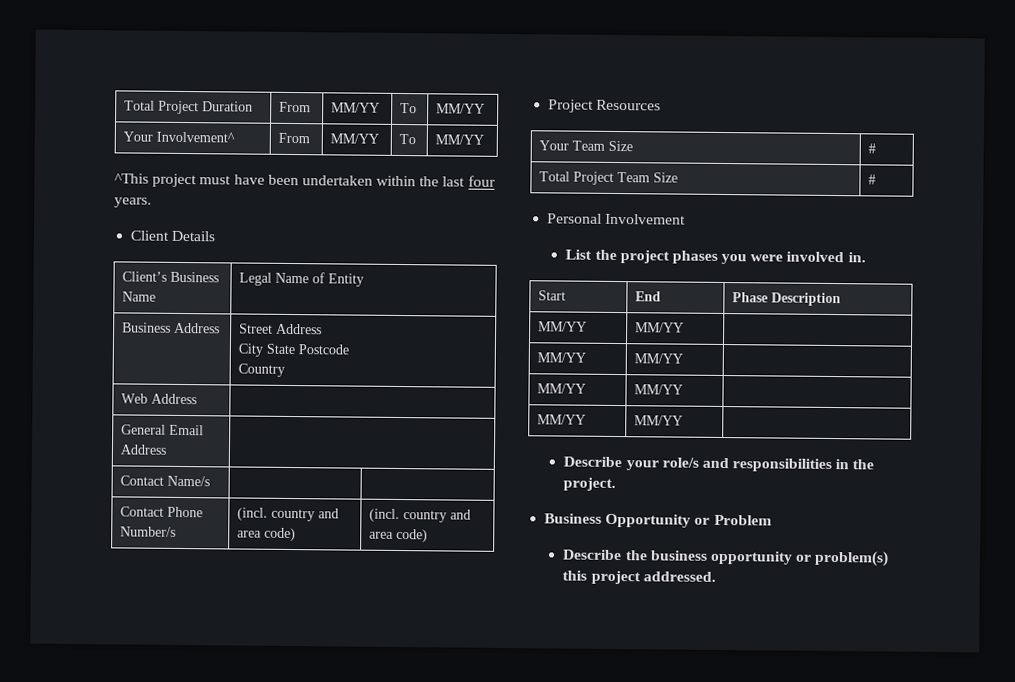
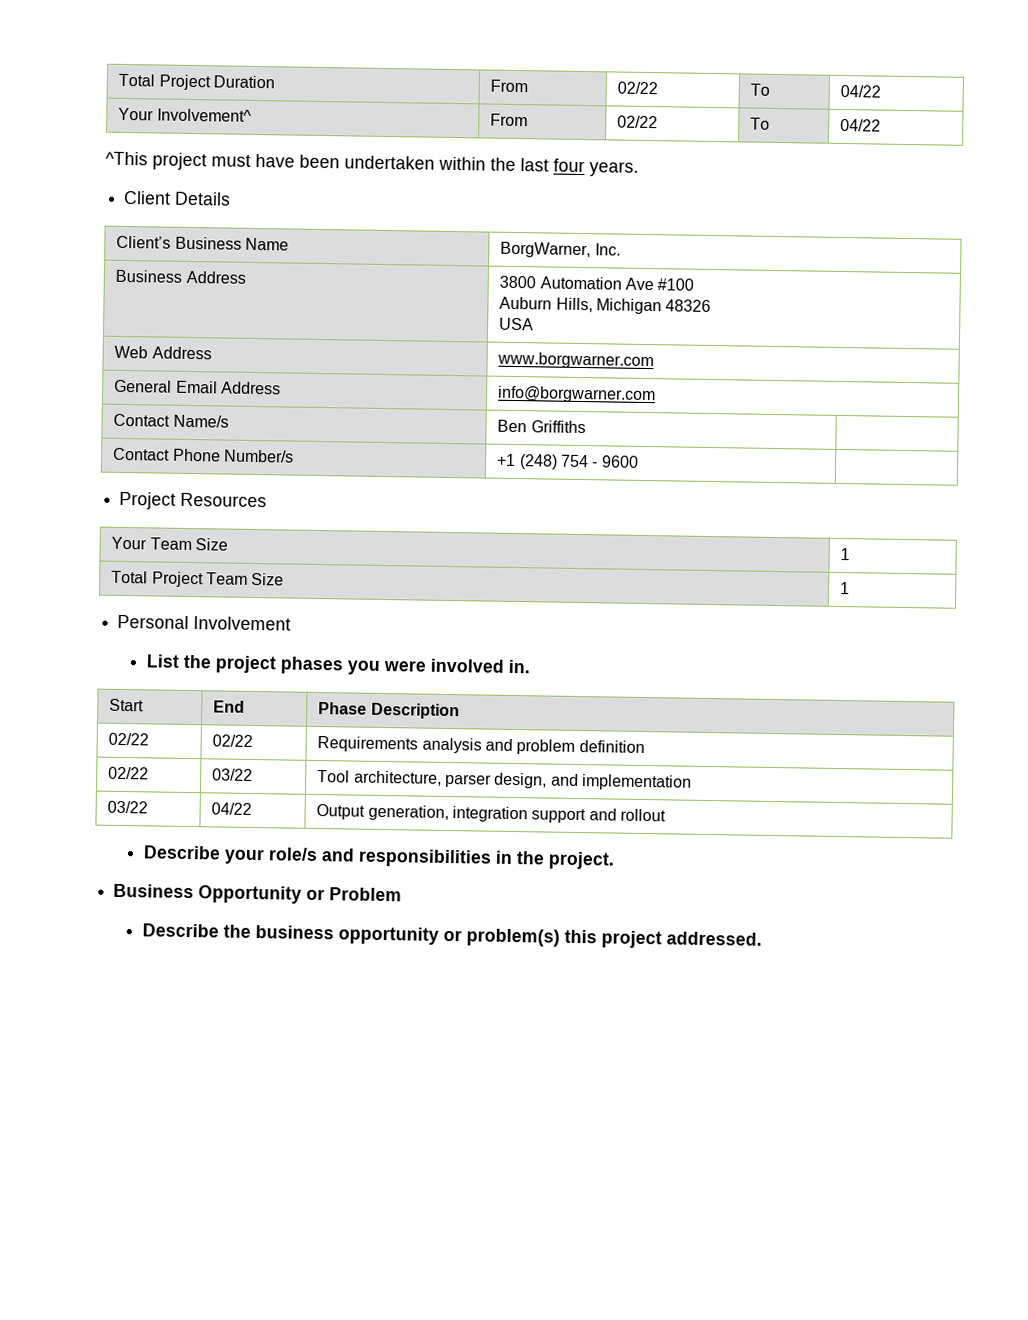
[330,102,380,113] [399,102,417,114] [435,103,485,114] MM/YY | To | MM/YY -> [617,81,659,95] [750,83,771,96] [840,84,882,98] 02/22 | To | 04/22
[329,133,379,144] [398,133,416,145] [434,134,484,145] MM/YY | To | MM/YY -> [617,115,659,129] [750,117,771,130] [840,118,882,132] 02/22 | To | 04/22
[238,272,364,287] [121,322,220,334] [238,323,322,335] [237,343,349,357] [237,363,285,377] Legal Name of Entity // Business Address | Street Address // City State Postcode // Country -> [500,241,621,259] [115,269,246,284] [499,275,695,291] [499,296,712,315] [499,317,535,331] BorgWarner, Inc. // Business Address | 3800 Automation Ave #100 // Auburn Hills, Michigan 48326 // USA
(197, 399) none -> [497,351,655,370] www.borgwarner.com
(167, 449) none -> [497,385,657,404] info@borgwarner.com
(210, 481) none -> [497,419,586,434] Ben Griffiths
[236,507,339,522] [236,527,296,542] [368,508,471,523] [368,528,428,543] (incl. country and area code) | (incl. country and area code) -> [496,453,639,470] +1 (248) 754 - 9600 |
[867,143,876,154] # -> [840,548,851,561] 1
[867,174,876,185] # -> [840,582,851,595] 1
[537,321,587,332] [634,322,684,333] [536,352,586,363] [633,353,683,364] [536,383,586,394] [633,384,683,395] [536,414,586,425] [633,415,683,426] MM/YY | MM/YY | // MM/YY | MM/YY | // MM/YY | MM/YY | // MM/YY | MM/YY | -> [108,732,150,746] [212,734,254,748] [317,735,645,755] [108,766,150,780] [212,768,254,782] [317,769,693,791] [107,800,149,814] [211,802,253,816] [316,803,667,824] 02/22 | 02/22 | Requirements analysis and problem definition // 02/22 | 03/22 | Tool architecture, parser design, and implementation // 03/22 | 04/22 | Output generation, integration support and rollout

